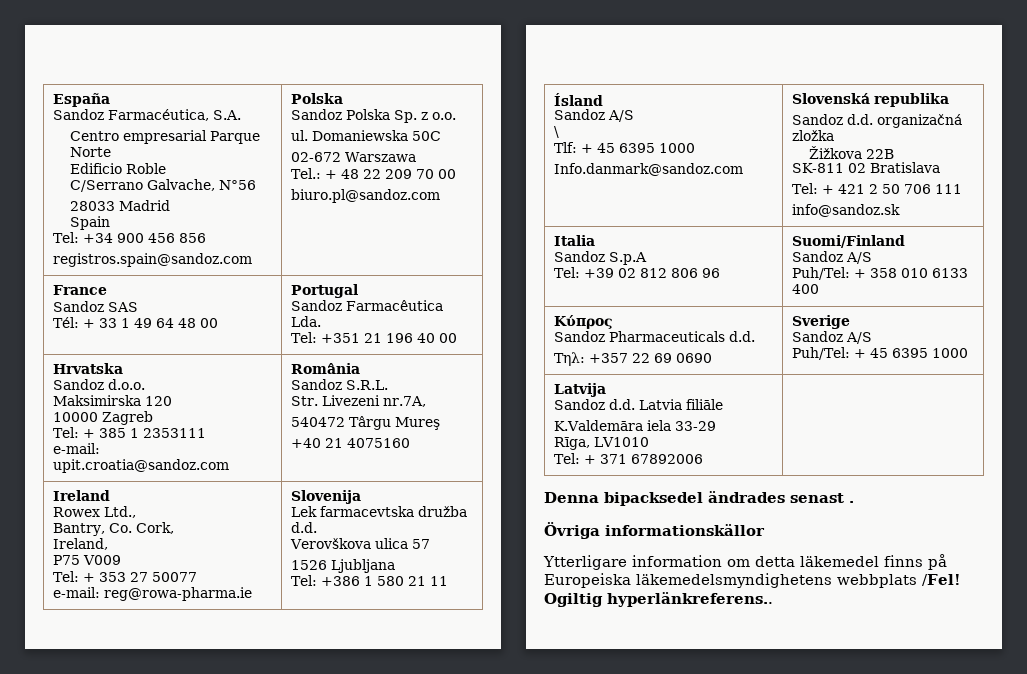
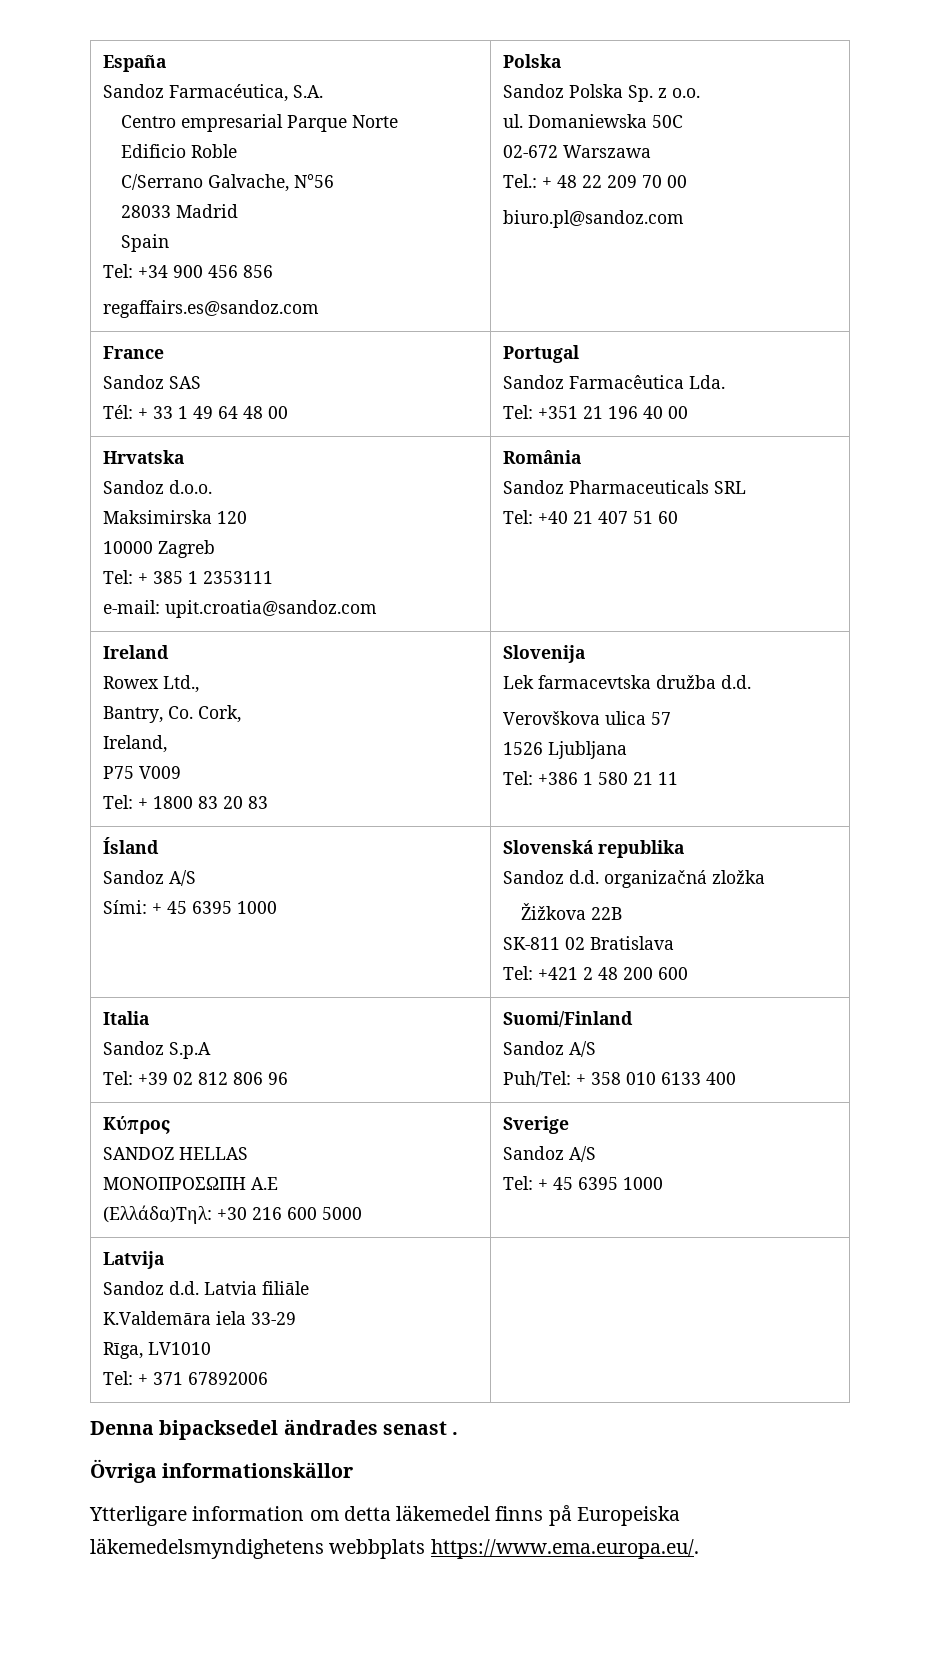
[53,253,253,267] registros.spain@sandoz.com -> [102,300,319,318] regaffairs.es@sandoz.com
[346,380,389,390] [291,395,427,407] [291,416,441,430] [291,438,411,448] S.R.L. // Str. Livezeni nr.7A, // 540472 Târgu Mureş // +40 21 4075160 -> [568,480,746,494] [502,510,678,524] Pharmaceuticals SRL // Tel: +40 21 407 51 60
[99,572,198,582] [53,587,253,601] 353 27 50077 // e-mail: reg@rowa-pharma.ie -> [152,796,268,809] 1800 83 20 83
[554,126,560,138] [554,142,696,153] [554,163,744,176] \ // Tlf: + 45 6395 1000 // Info.danmark@sandoz.com -> [102,900,277,914] Sími: + 45 6395 1000
[822,184,963,194] [792,204,901,217] + 421 2 50 706 111 // info@sandoz.sk -> [537,967,688,980] +421 2 48 200 600
[554,331,756,342] [554,352,713,366] Sandoz Pharmaceuticals d.d. // Τηλ: +357 22 69 0690 -> [102,1147,248,1160] [102,1177,278,1190] [102,1205,362,1224] SANDOZ HELLAS // ΜΟΝΟΠΡΟΣΩΠΗ Α.Ε // (Ελλάδα)Τηλ: +30 216 600 5000
[792,347,851,360] Puh/Tel: -> [502,1176,533,1190] Tel:
[922,574,961,586] [544,592,773,607] /Fel! Ogiltig hyperlänkreferens.. -> [430,1539,699,1559] https://www.ema.europa.eu/.

